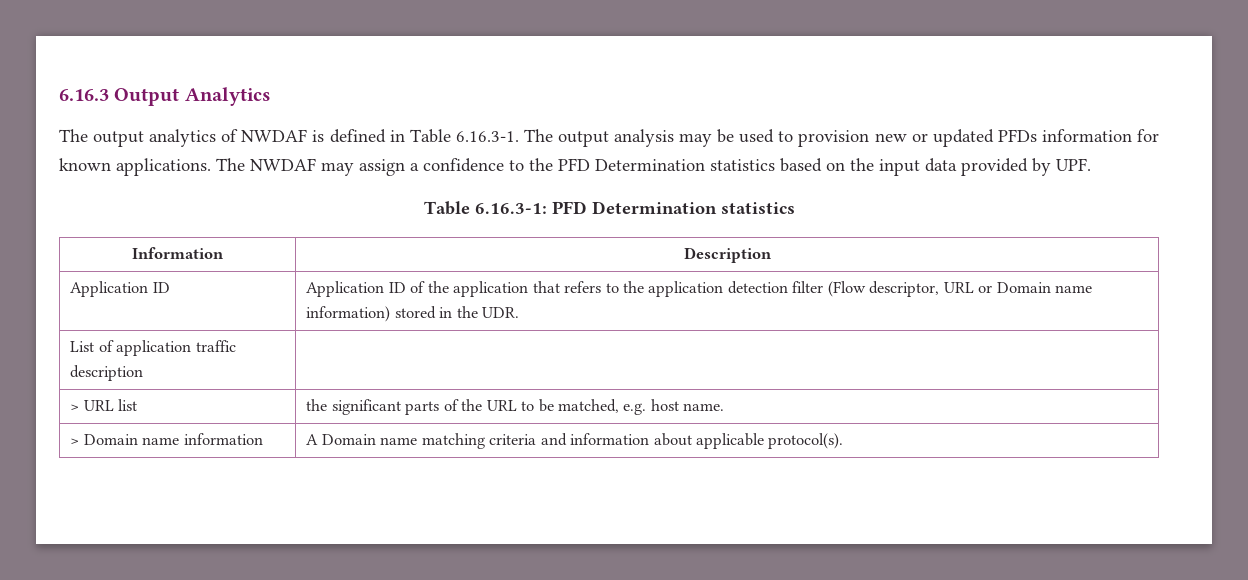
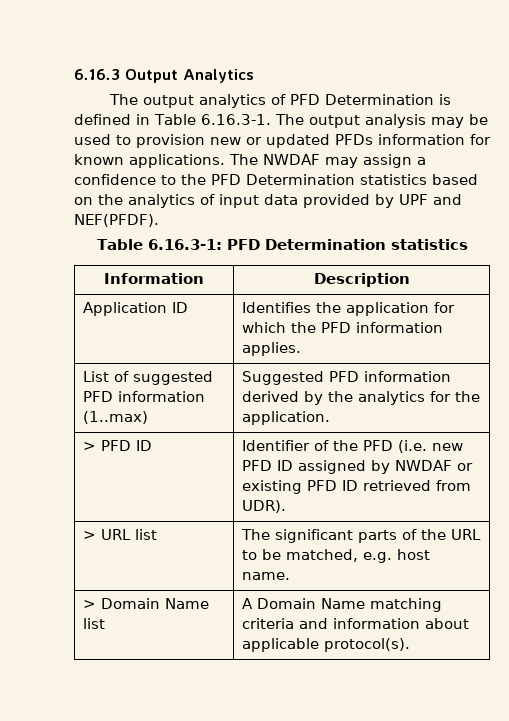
[241,129,308,142] NWDAF -> [290,94,435,105] PFD Determination
(874, 164) none -> [128,194,215,208] analytics of
[1056,158,1091,171] UPF. -> [399,194,462,205] [74,214,159,227] UPF and NEF(PFDF).
[306,281,1093,297] [306,306,520,322] [70,340,236,356] [70,365,144,381] Application ID of the application that refers to the application detection filter (Flow descriptor, URL or Domain name information) stored in the UDR. // List of application traffic description | -> [241,302,455,316] [241,322,443,333] [241,342,301,356] [82,371,213,385] [82,391,205,402] [82,411,148,424] [241,371,451,385] [241,391,480,405] [241,411,330,425] [82,440,152,451] [241,440,463,453] [241,460,473,474] [241,480,471,494] [241,500,286,513] Identifies the application for which the PFD information applies. // List of suggested PFD information (1..max) | Suggested PFD information derived by the analytics for the application. // > PFD ID | Identifier of the PFD (i.e. new PFD ID assigned by NWDAF or existing PFD ID retrieved from UDR).
[306,399,328,411] the -> [240,529,270,540] The
[142,433,263,445] name information -> [164,598,209,609] [82,618,105,629] Name list
[380,437,418,445] name -> [320,598,365,609] Name

